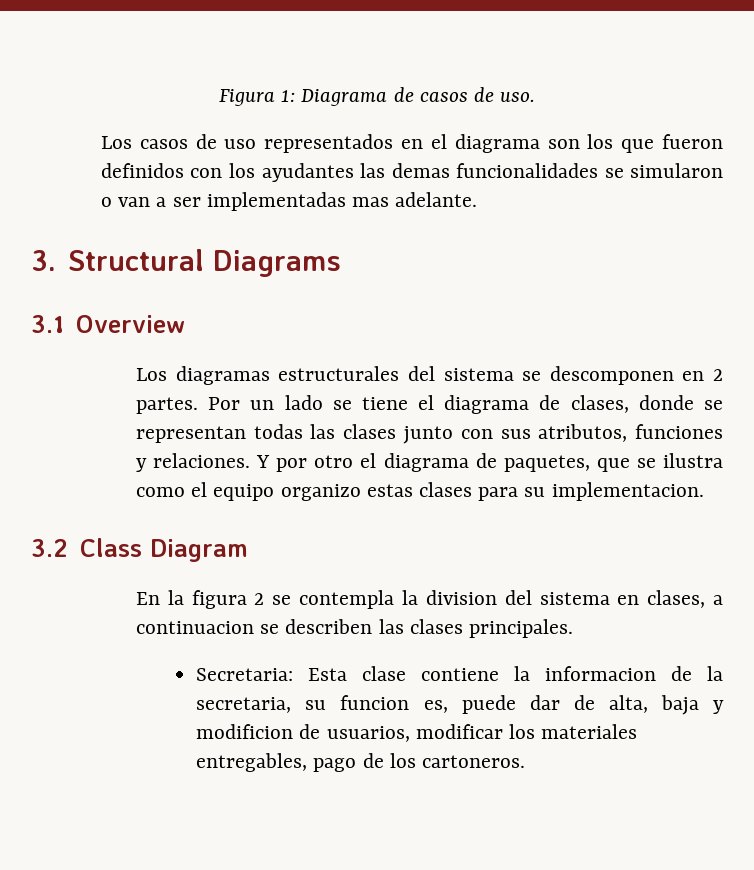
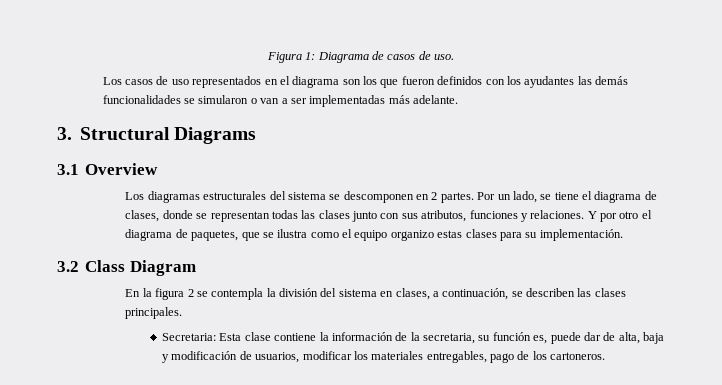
[391,163,450,178] demas -> [595,76,629,85] demás
[352,197,390,207] mas -> [388,95,410,104] más
[284,395,323,410] lado -> [512,191,537,203] lado,
[551,482,704,501] implementacion. -> [539,229,623,241] implementación.
[425,590,497,605] division -> [279,288,319,297] división
[135,621,254,634] continuacion -> [442,288,509,300] continuación,
[545,666,657,681] informacion -> [331,332,393,341] información
[340,695,410,710] funcion -> [492,332,531,341] función
[196,724,294,739] modificion -> [171,351,238,360] modificación

